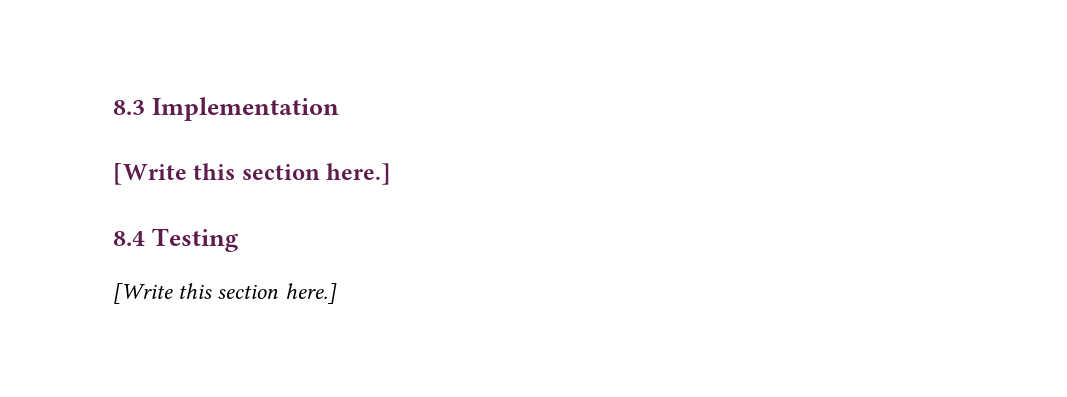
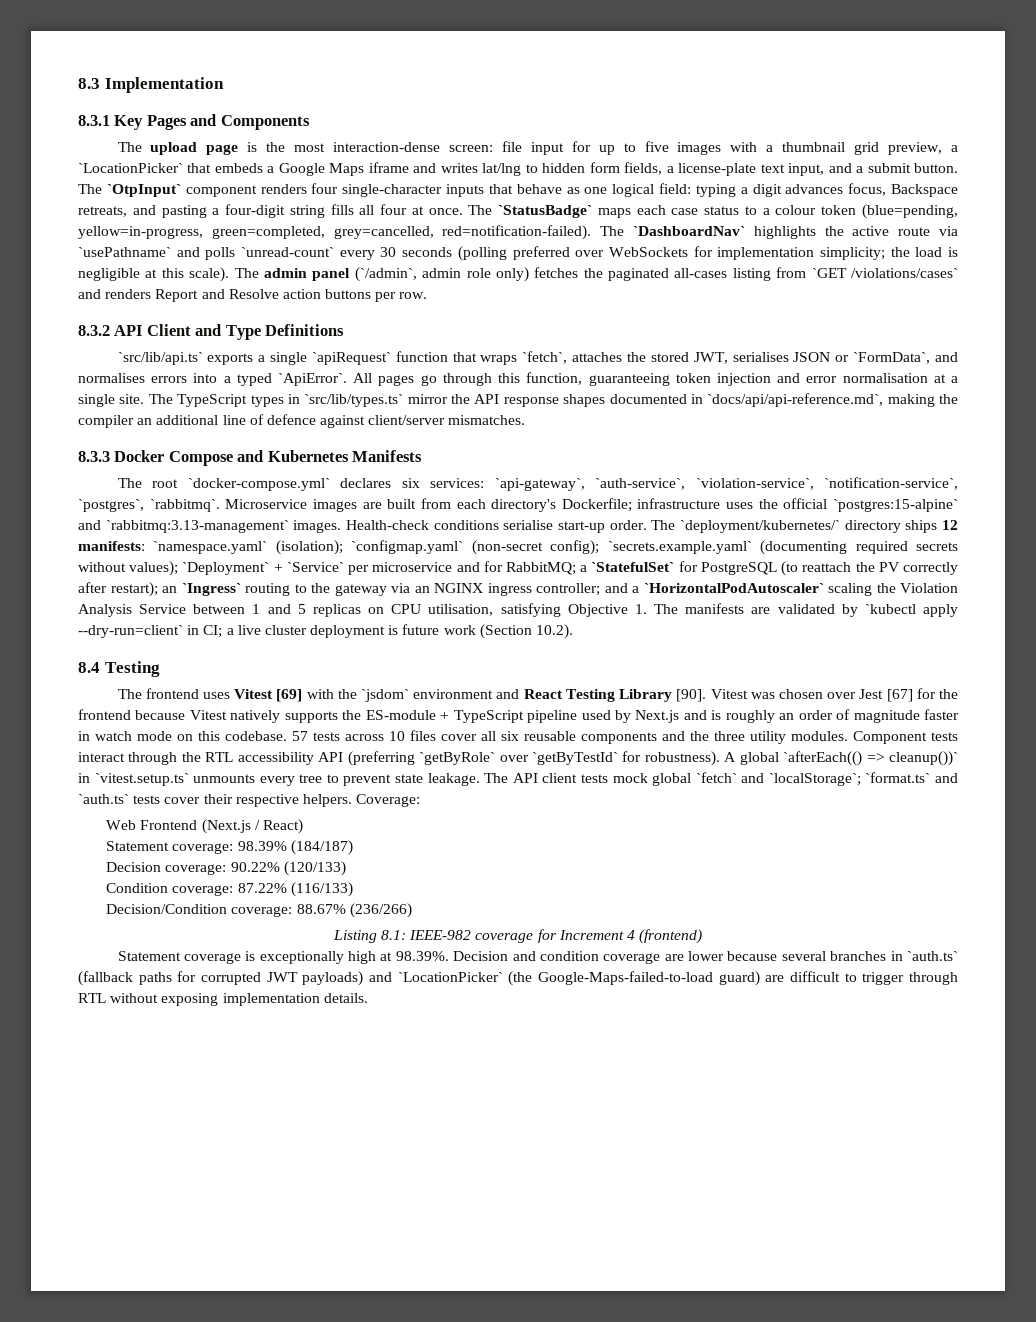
[113,163,392,185] [113,228,239,252] [113,283,337,304] [Write this section here.] // 8.4 Testing // [Write this section here.] -> [78,114,310,130] [117,141,958,155] [78,162,959,176] [78,183,959,197] [78,204,959,219] [78,225,958,240] [78,246,958,261] [78,267,959,282] [78,289,428,302] [78,324,345,340] [117,351,959,365] [78,372,959,386] [78,393,958,407] [78,414,526,428] [78,450,423,466] [117,477,958,491] [78,498,958,512] [78,520,958,533] [78,540,959,555] [78,561,958,576] [78,582,958,597] [78,603,958,617] [78,624,574,639] [78,661,160,677] [117,688,958,702] [78,709,960,723] [78,730,958,744] [78,751,958,766] [78,772,958,786] [78,794,421,807] [106,819,304,834] [106,840,353,855] [106,861,346,876] [106,882,353,897] [106,903,412,918] [332,929,703,944] [117,951,958,964] [78,971,958,986] [78,993,368,1006] 8.3.1 Key Pages and Components // The upload page is the most interaction-dense screen: file input for up to five images with a thumbnail grid preview, a `LocationPicker` that embeds a Google Maps iframe and writes lat/lng to hidden form fields, a license-plate text input, and a submit button. The `OtpInput` component renders four single-character inputs that behave as one logical field: typing a digit advances focus, Backspace retreats, and pasting a four-digit string fills all four at once. The `StatusBadge` maps each case status to a colour token (blue=pending, yellow=in-progress, green=completed, grey=cancelled, red=notification-failed). The `DashboardNav` highlights the active route via `usePathname` and polls `unread-count` every 30 seconds (polling preferred over WebSockets for implementation simplicity; the load is negligible at this scale). The admin panel (`/admin`, admin role only) fetches the paginated all-cases listing from `GET /violations/cases` and renders Report and Resolve action buttons per row. // 8.3.2 API Client and Type Definitions // `src/lib/api.ts` exports a single `apiRequest` function that wraps `fetch`, attaches the stored JWT, serialises JSON or `FormData`, and normalises errors into a typed `ApiError`. All pages go through this function, guaranteeing token injection and error normalisation at a single site. The TypeScript types in `src/lib/types.ts` mirror the API response shapes documented in `docs/api/api-reference.md`, making the compiler an additional line of defence against client/server mismatches. // 8.3.3 Docker Compose and Kubernetes Manifests // The root `docker-compose.yml` declares six services: `api-gateway`, `auth-service`, `violation-service`, `notification-service`, `postgres`, `rabbitmq`. Microservice images are built from each directory's Dockerfile; infrastructure uses the official `postgres:15-alpine` and `rabbitmq:3.13-management` images. Health-check conditions serialise start-up order. The `deployment/kubernetes/` directory ships 12 manifests: `namespace.yaml` (isolation); `configmap.yaml` (non-secret config); `secrets.example.yaml` (documenting required secrets without values); `Deployment` + `Service` per microservice and for RabbitMQ; a `StatefulSet` for PostgreSQL (to reattach the PV correctly after restart); an `Ingress` routing to the gateway via an NGINX ingress controller; and a `HorizontalPodAutoscaler` scaling the Violation Analysis Service between 1 and 5 replicas on CPU utilisation, satisfying Objective 1. The manifests are validated by `kubectl apply --dry-run=client` in CI; a live cluster deployment is future work (Section 10.2). // 8.4 Testing // The frontend uses Vitest [69] with the `jsdom` environment and React Testing Library [90]. Vitest was chosen over Jest [67] for the frontend because Vitest natively supports the ES-module + TypeScript pipeline used by Next.js and is roughly an order of magnitude faster in watch mode on this codebase. 57 tests across 10 files cover all six reusable components and the three utility modules. Component tests interact through the RTL accessibility API (preferring `getByRole` over `getByTestId` for robustness). A global `afterEach(() => cleanup())` in `vitest.setup.ts` unmounts every tree to prevent state leakage. The API client tests mock global `fetch` and `localStorage`; `format.ts` and `auth.ts` tests cover their respective helpers. Coverage: // Web Frontend (Next.js / React) // Statement coverage: 98.39% (184/187) // Decision coverage: 90.22% (120/133) // Condition coverage: 87.22% (116/133) // Decision/Condition coverage: 88.67% (236/266) // Listing 8.1: IEEE-982 coverage for Increment 4 (frontend) // Statement coverage is exceptionally high at 98.39%. Decision and condition coverage are lower because several branches in `auth.ts` (fallback paths for corrupted JWT payloads) and `LocationPicker` (the Google-Maps-failed-to-load guard) are difficult to trigger through RTL without exposing implementation details.

